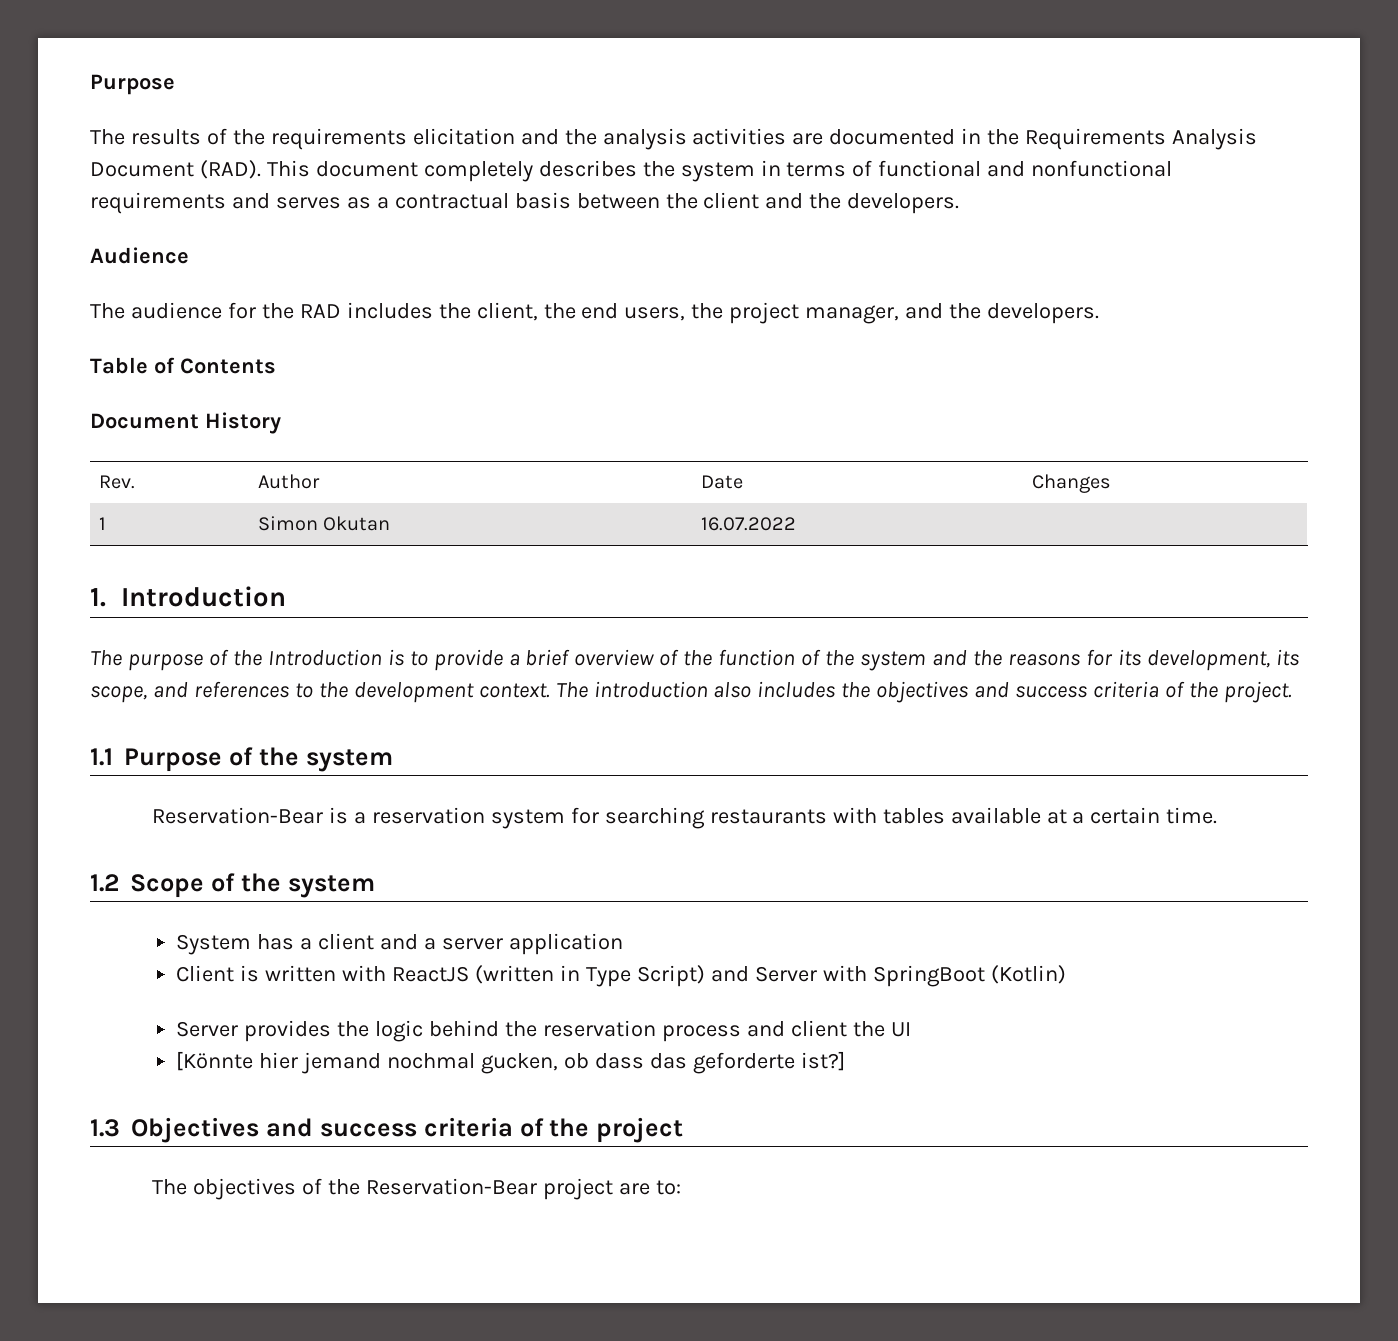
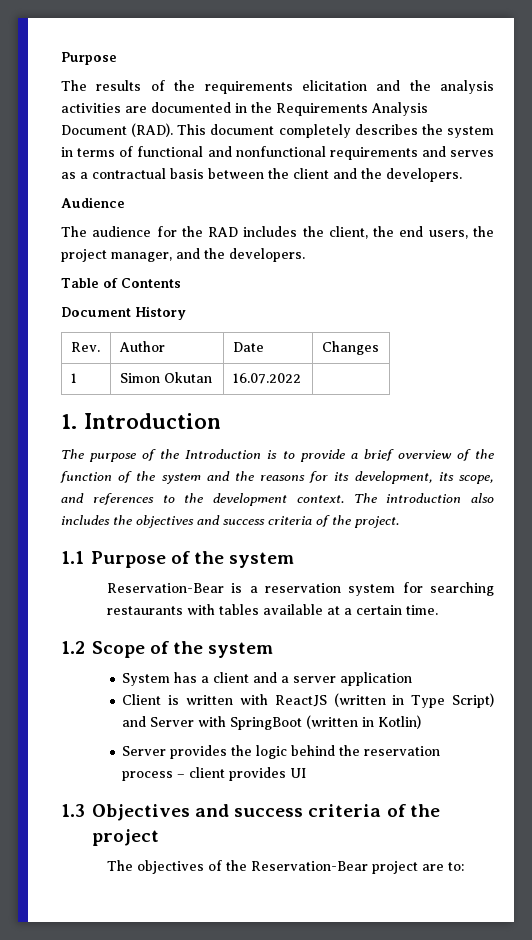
[990,965,1066,984] (Kotlin) -> [306,715,422,729] (written in Kotlin)
[746,1020,911,1037] [176,1051,845,1074] and client the UI // [Könnte hier jemand nochmal gucken, ob dass das geforderte ist?] -> [177,767,307,781] – client provides UI

